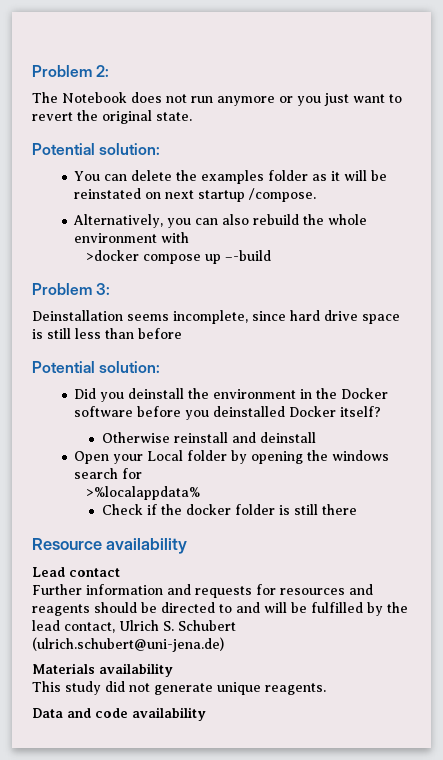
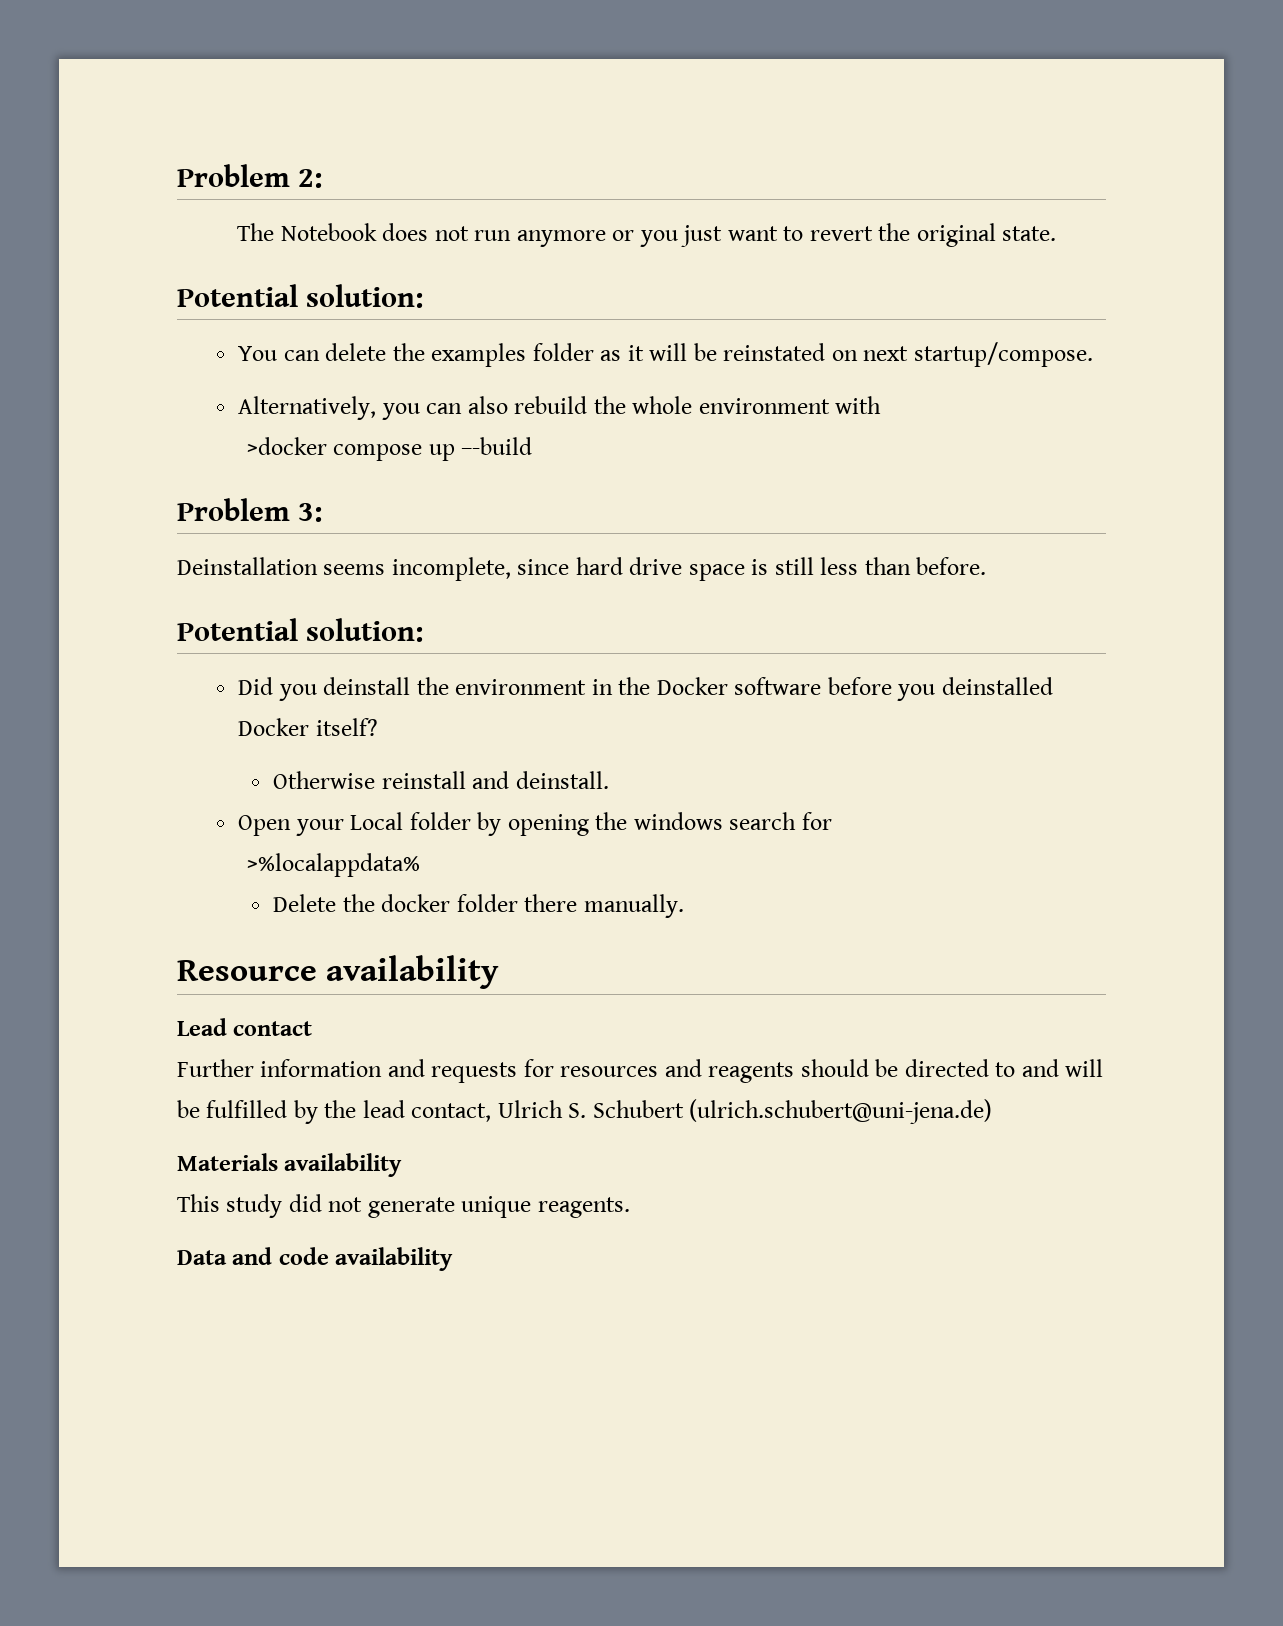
[198,188,317,202] startup /compose. -> [913,342,1093,367] startup/compose.
[138,328,182,339] before -> [916,557,987,575] before.
[259,432,316,443] deinstall -> [515,771,609,789] deinstall.
[101,504,157,515] Check if -> [273,894,337,912] Delete
[278,504,318,515] is still -> (518, 903) none
(357, 509) none -> [583,894,684,918] manually.

